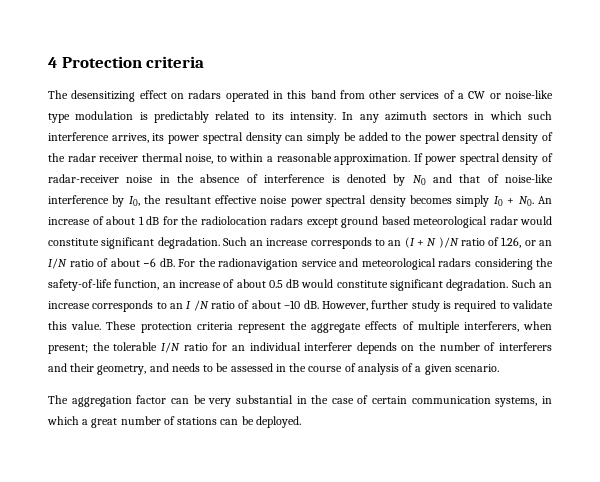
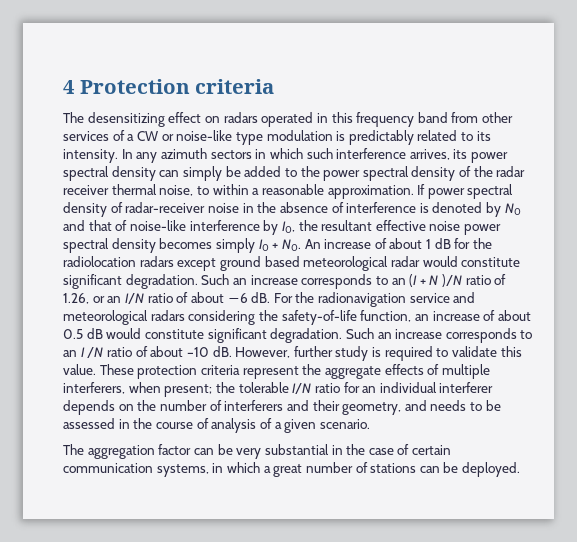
(307, 94) none -> [356,112,415,127] frequency

